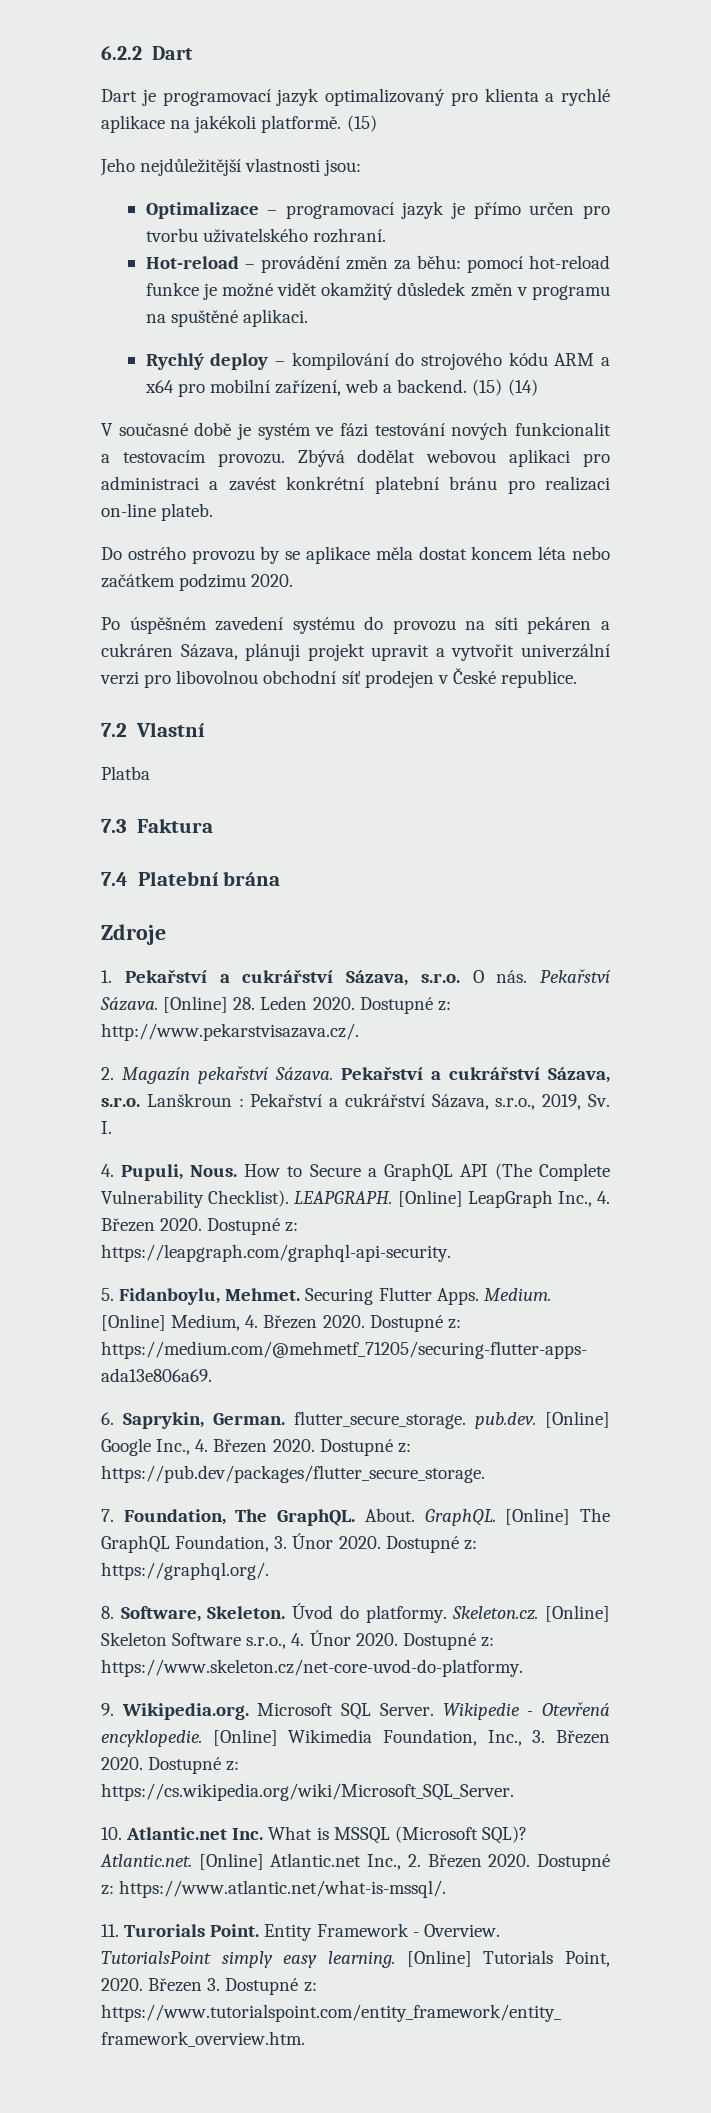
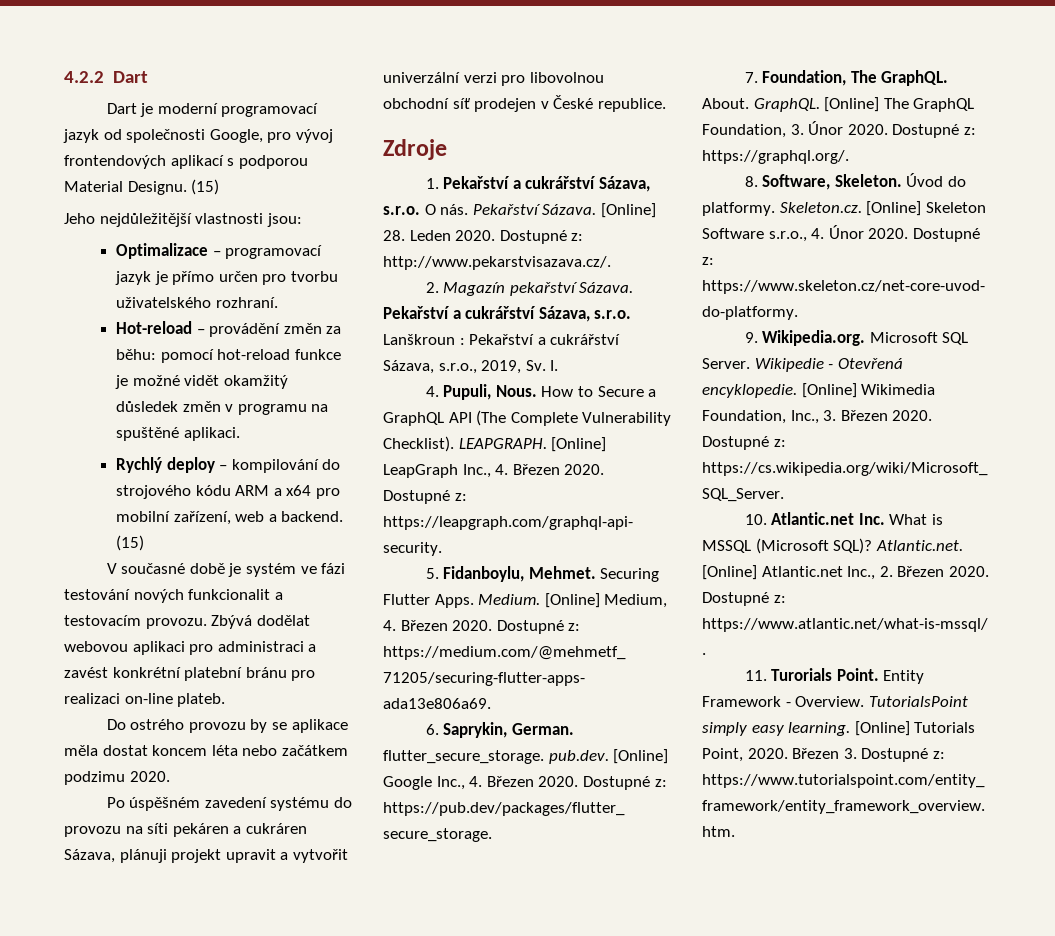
[101,46,142,60] 6.2.2 -> [64,71,104,83] 4.2.2
[162,88,610,106] [101,115,342,133] programovací jazyk optimalizovaný pro klienta a rychlé aplikace na jakékoli platformě. -> [157,103,319,117] [63,129,333,143] [64,155,308,169] [64,181,187,195] moderní programovací jazyk od společnosti Google, pro vývoj frontendových aplikací s podporou Material Designu.
[507,379,538,396] (14) -> (144, 543) none
[101,722,205,737] [101,766,150,780] [101,818,213,833] [101,871,281,886] // 7.2 Vlastní // Platba // 7.3 Faktura // 7.4 Platební brána -> (666, 105) none

